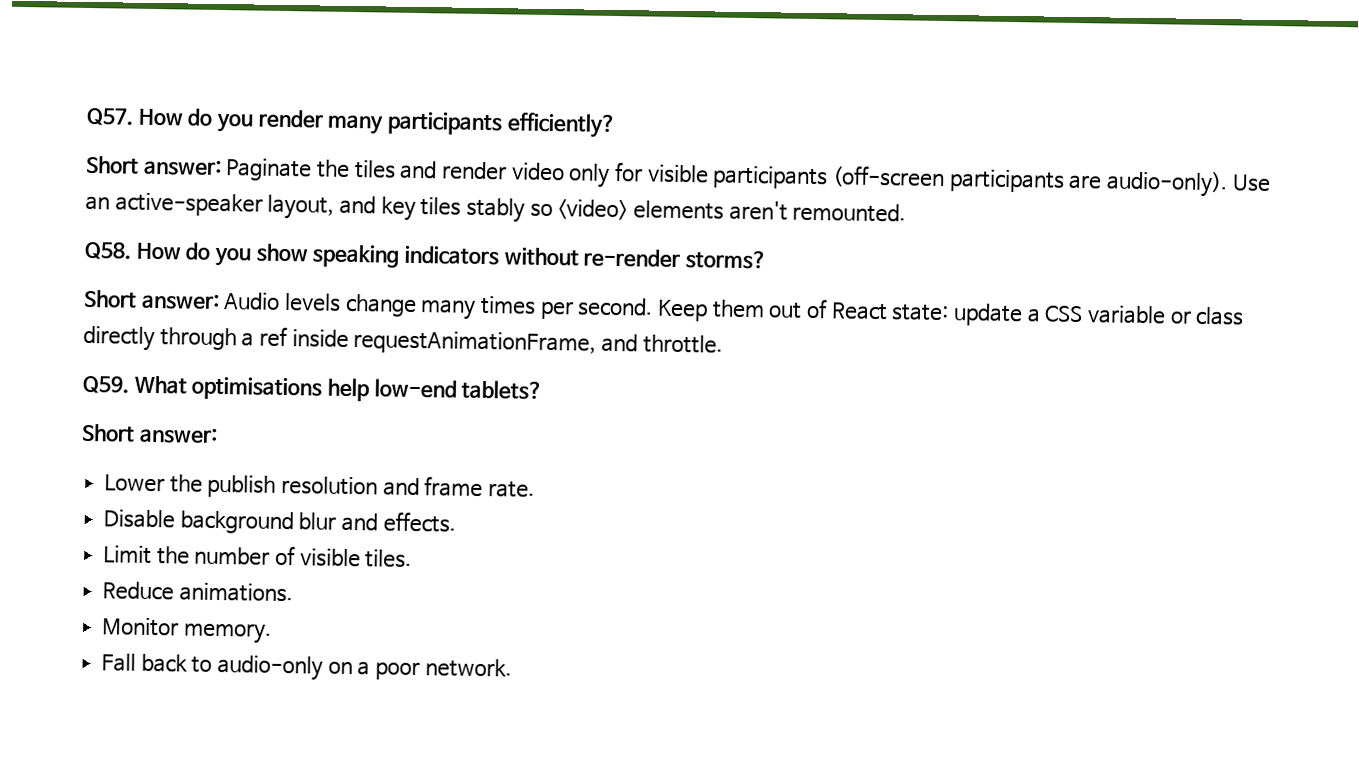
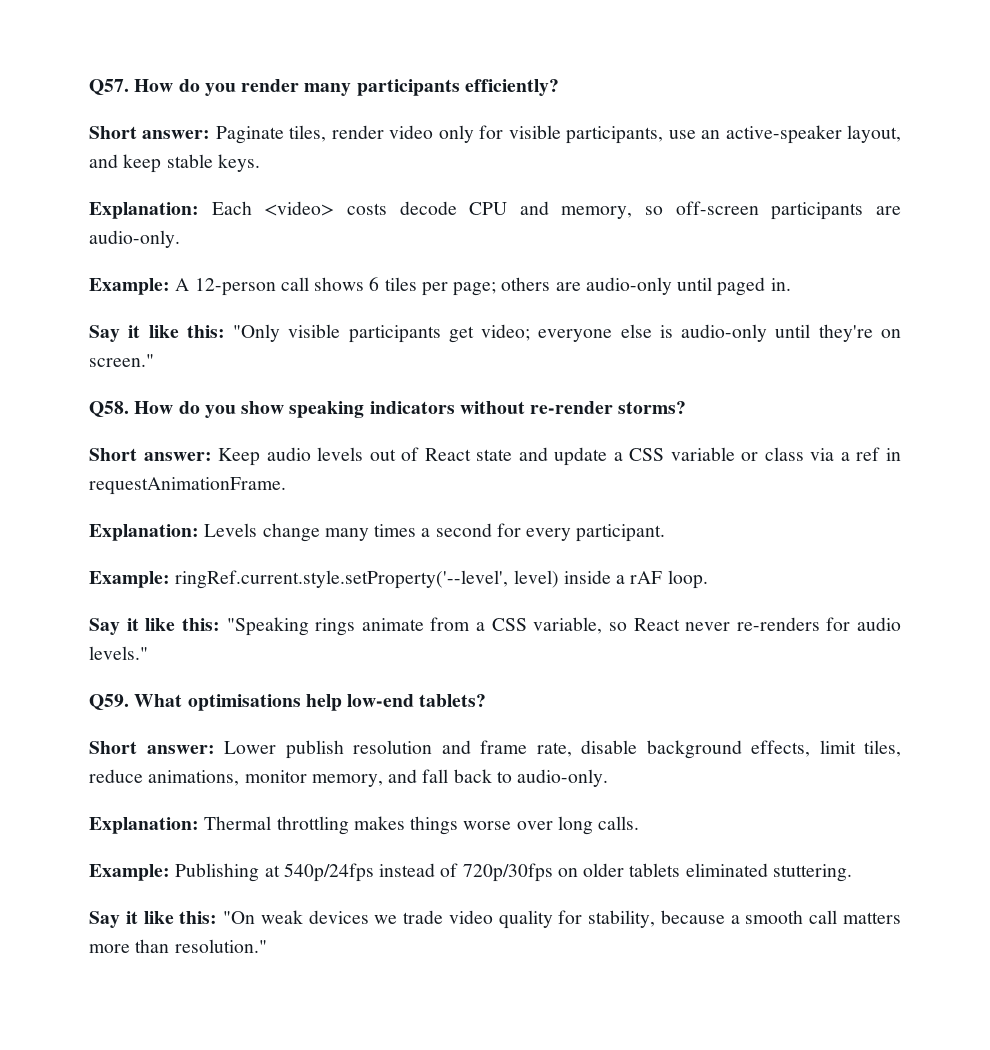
[316,159,438,180] the tiles and -> [289,125,327,142] tiles,
[712,165,1271,198] [85,192,907,223] participants (off-screen participants are audio-only). Use an active-speaker layout, and key tiles stably so <video> elements aren't remounted. -> [566,125,901,144] [89,154,260,173] [89,201,901,220] [89,230,180,248] [89,277,791,296] [89,324,901,343] [89,354,154,367] participants, use an active-speaker layout, and keep stable keys. // Explanation: Each <video> costs decode CPU and memory, so off-screen participants are audio-only. // Example: A 12-person call shows 6 tiles per page; others are audio-only until paged in. // Say it like this: "Only visible participants get video; everyone else is audio-only until they're on screen."
[224,292,765,322] Audio levels change many times per second. Keep them -> [218,447,364,466] Keep audio levels
[891,304,950,322] state: -> [476,447,548,461] state and
[83,325,723,356] directly through a ref inside requestAnimationFrame, and throttle. -> [810,447,901,461] [89,477,286,495] [89,523,666,542] [89,570,708,589] [89,617,901,636] [89,646,148,660] via a ref in requestAnimationFrame. // Explanation: Levels change many times a second for every participant. // Example: ringRef.current.style.setProperty('--level', level) inside a rAF loop. // Say it like this: "Speaking rings animate from a CSS variable, so React never re-renders for audio levels."
[104,474,203,493] // Lower the -> [224,741,276,754] Lower
[488,481,536,498] [103,509,456,535] [103,545,413,568] [102,581,293,603] [102,617,272,644] [101,653,512,681] rate. // Disable background blur and effects. // Limit the number of visible tiles. // Reduce animations. // Monitor memory. // Fall back to audio-only on a poor network. -> [536,740,901,759] [89,769,609,787] [89,816,640,835] [89,863,852,882] [89,910,901,929] [89,939,267,953] rate, disable background effects, limit tiles, reduce animations, monitor memory, and fall back to audio-only. // Explanation: Thermal throttling makes things worse over long calls. // Example: Publishing at 540p/24fps instead of 720p/30fps on older tablets eliminated stuttering. // Say it like this: "On weak devices we trade video quality for stability, because a smooth call matters more than resolution."

